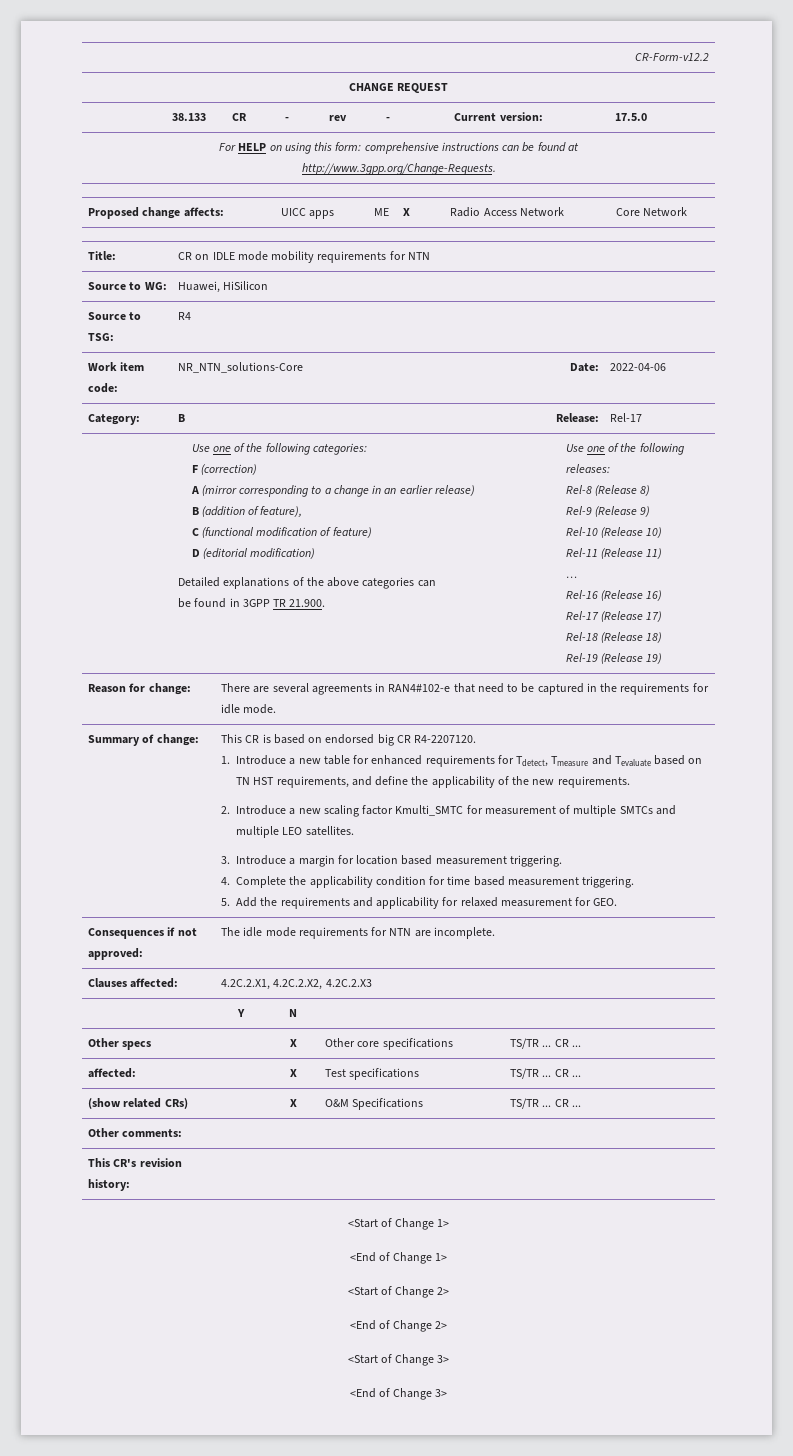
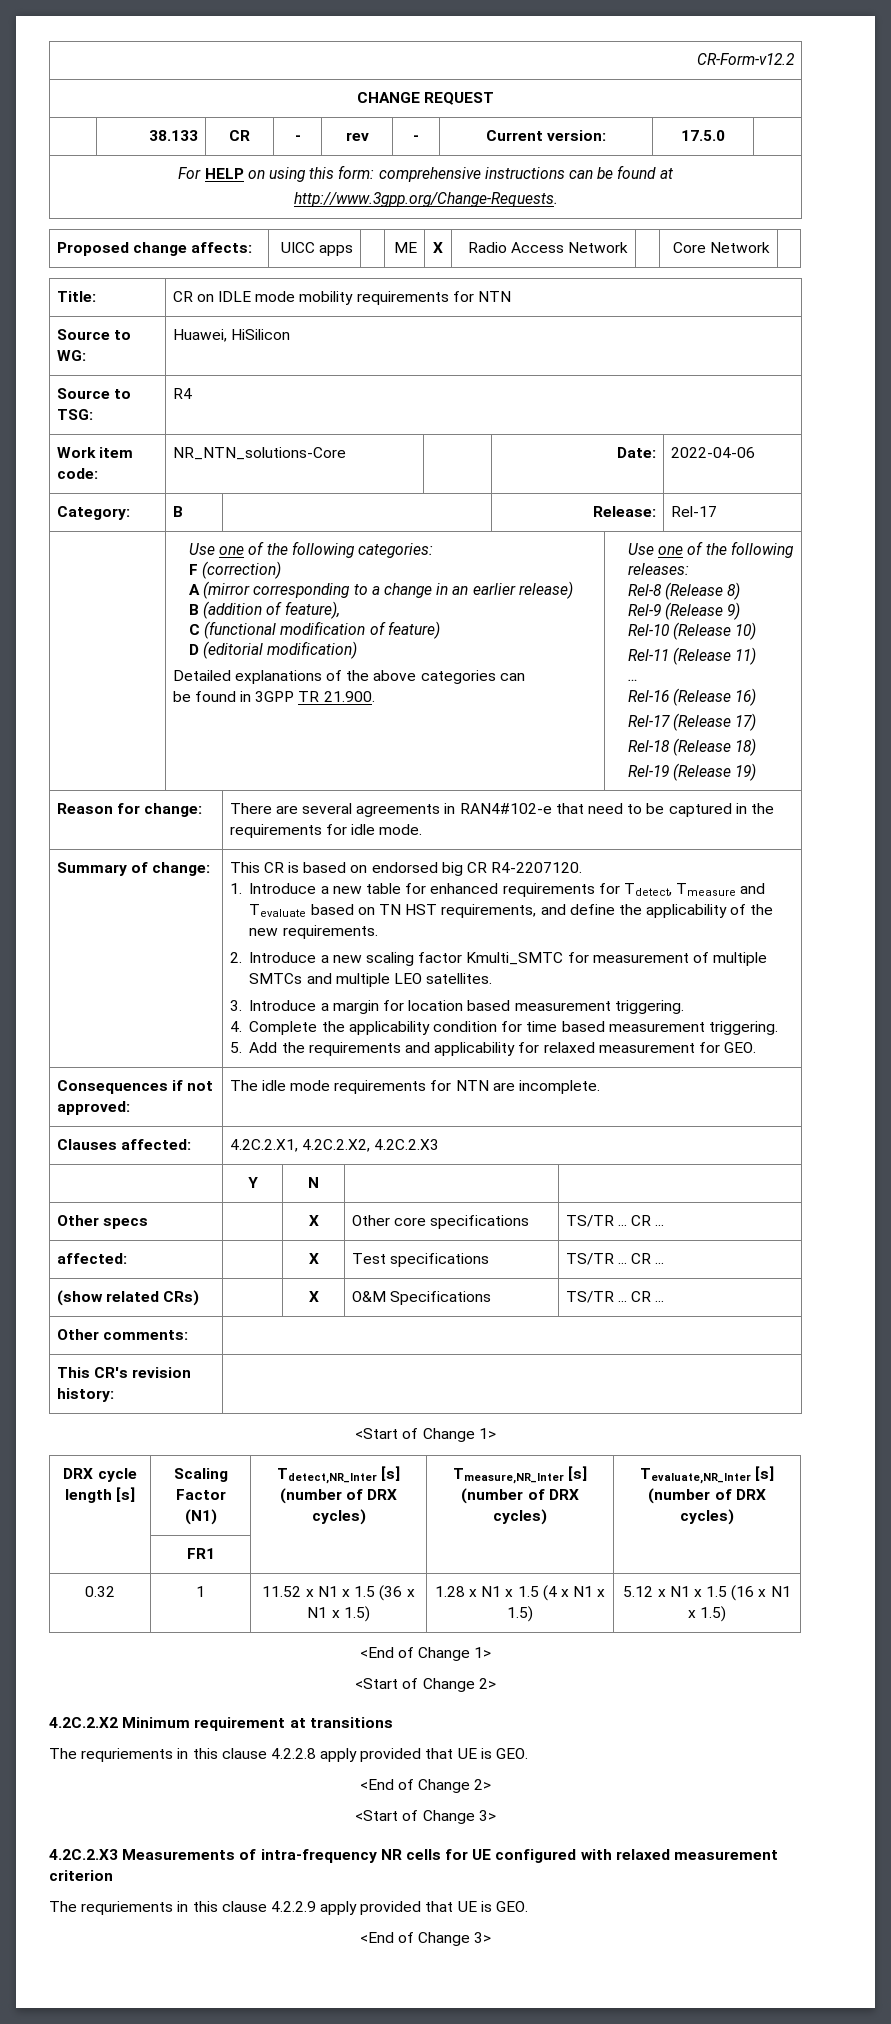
(450, 1223) none -> [63,1468,137,1482] [64,1487,136,1503] [173,1468,228,1482] [175,1489,226,1500] [184,1509,217,1525] [276,1466,401,1484] [279,1488,398,1504] [311,1509,366,1525] [452,1466,588,1484] [461,1488,579,1504] [493,1509,547,1525] [639,1466,775,1484] [648,1488,766,1504] [680,1509,734,1525] [186,1548,215,1559] [85,1586,115,1597] [196,1586,205,1597] [262,1585,415,1601] [307,1606,370,1622] [434,1585,606,1601] [507,1606,533,1622] [623,1585,791,1601] [687,1606,727,1622] // DRX cycle length [s] | Scaling Factor (N1) | Tdetect,NR_Inter [s] (number of DRX cycles) | Tmeasure,NR_Inter [s] (number of DRX cycles) | Tevaluate,NR_Inter [s] (number of DRX cycles) // | FR1 | | | // 0.32 | 1 | 11.52 x N1 x 1.5 (36 x N1 x 1.5) | 1.28 x N1 x 1.5 (4 x N1 x 1.5) | 5.12 x N1 x 1.5 (16 x N1 x 1.5)
(450, 1291) none -> [49,1717,393,1731] [49,1748,529,1762] // 4.2C.2.X2 Minimum requirement at transitions // The requriements in this clause 4.2.2.8 apply provided that UE is GEO.
(450, 1359) none -> [49,1849,779,1863] [49,1870,113,1881] [49,1901,529,1915] // 4.2C.2.X3 Measurements of intra-frequency NR cells for UE configured with relaxed measurement criterion // The requriements in this clause 4.2.2.9 apply provided that UE is GEO.

